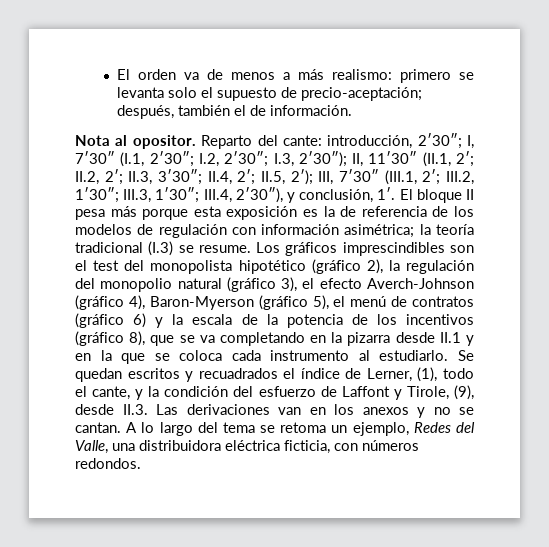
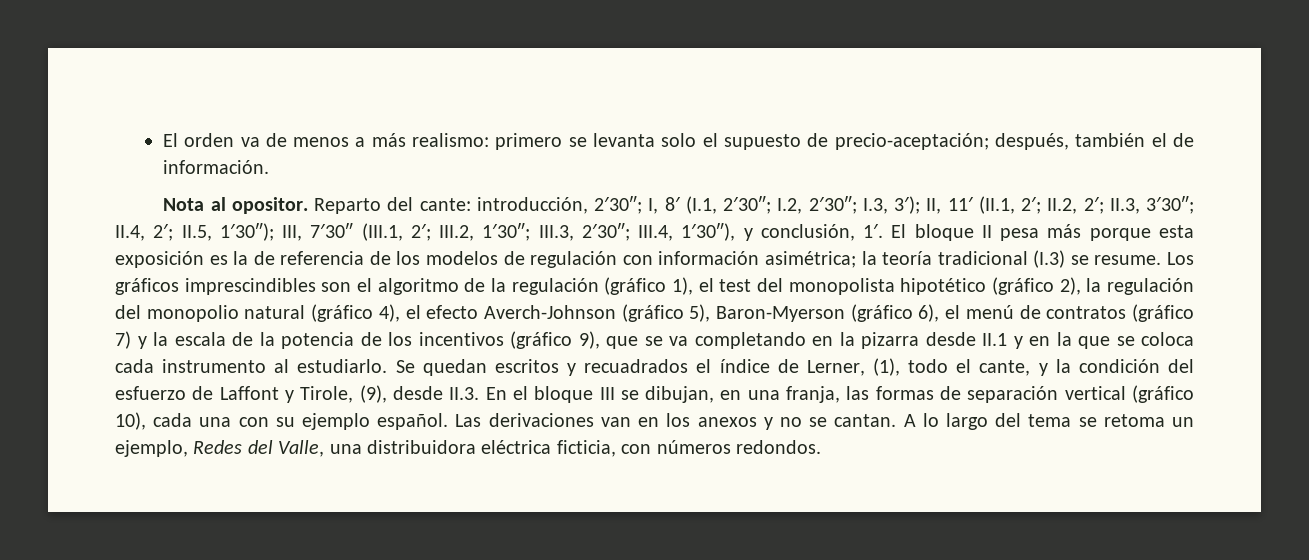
[75,151,115,164] 7′30″ -> [664,197,681,211] 8′
[298,151,418,167] 2′30″); II, 11′30″ -> [894,196,974,214] 3′); II, 11′
[290,169,313,185] 2′); -> [219,223,274,241] 1′30″);
[155,187,283,203] 1′30″; III.4, 2′30″), -> [581,223,736,241] 2′30″; III.4, 1′30″),
(87, 265) none -> [377,277,714,295] algoritmo de la regulación (gráfico 1), el
[281,277,298,292] 3), -> [378,304,400,322] 4),
[128,295,145,310] 4), -> [689,304,711,322] 5),
[312,295,329,310] 5), -> [918,304,940,322] 6),
[133,313,147,328] 6) -> [115,331,131,349] 7)
[129,331,146,346] 8), -> [578,331,600,349] 9),
(148, 409) none -> [485,385,1195,403] [115,412,449,430] En el bloque III se dibujan, en una franja, las formas de separación vertical (gráfico 10), cada una con su ejemplo español.

